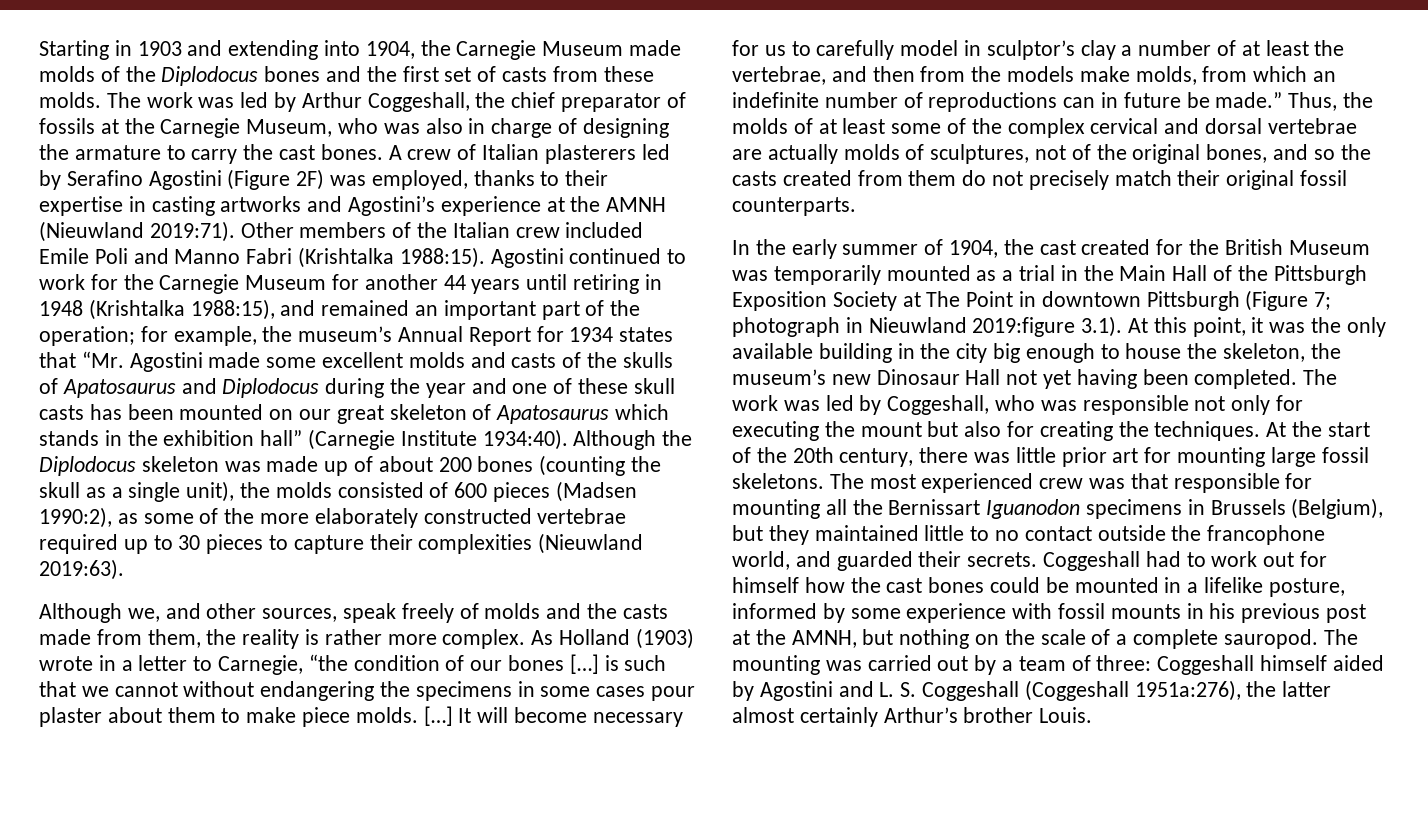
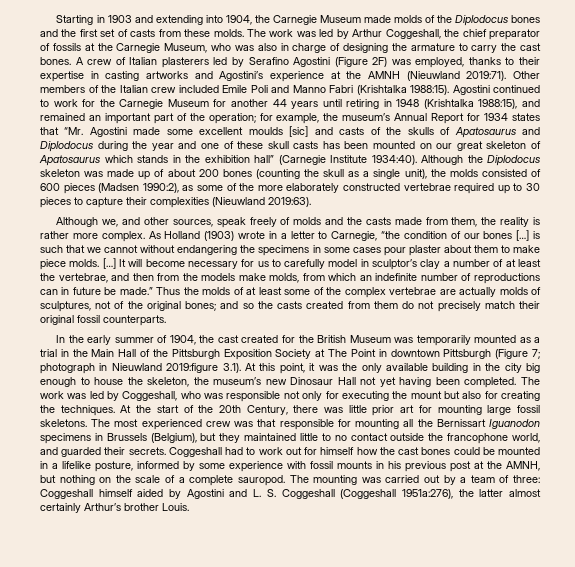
[408,352,465,368] molds -> [248,126,309,137] moulds [sic]
[1288,92,1338,111] Thus, -> [156,287,181,295] Thus
[1090,118,1263,134] cervical and dorsal -> (386, 292) none
[1206,144,1268,163] bones, -> [185,301,217,311] bones;
[839,448,914,467] century, -> [246,405,288,415] Century,

